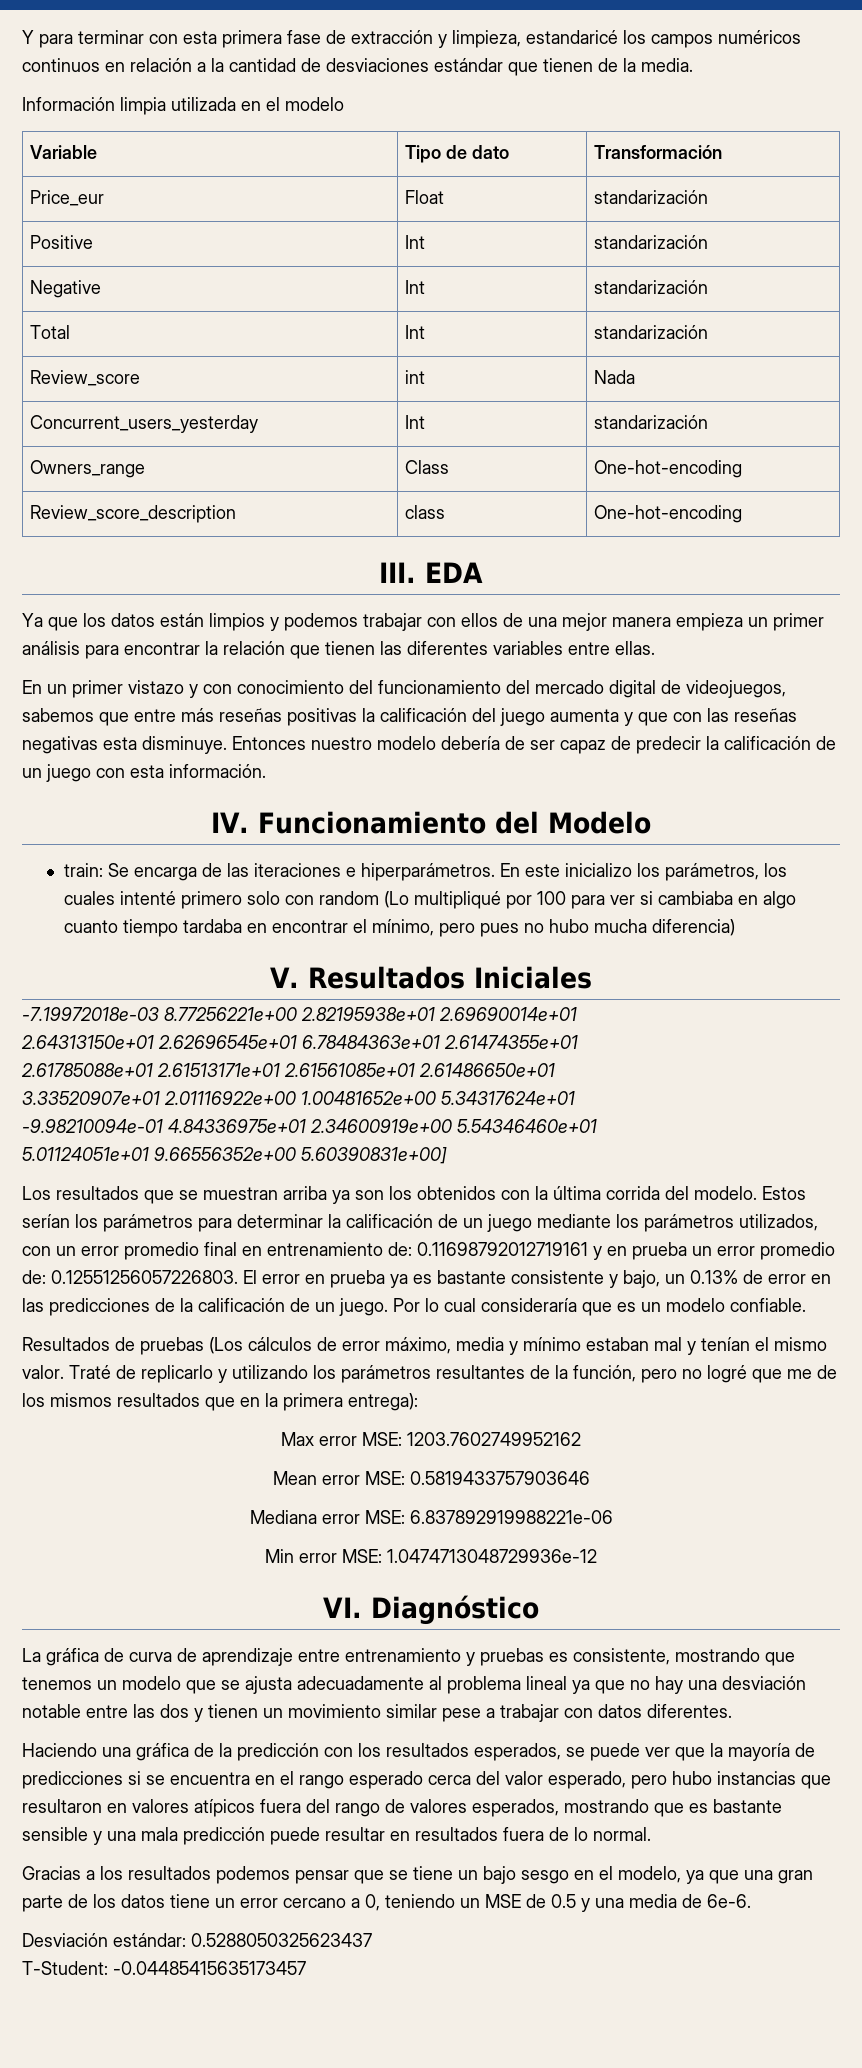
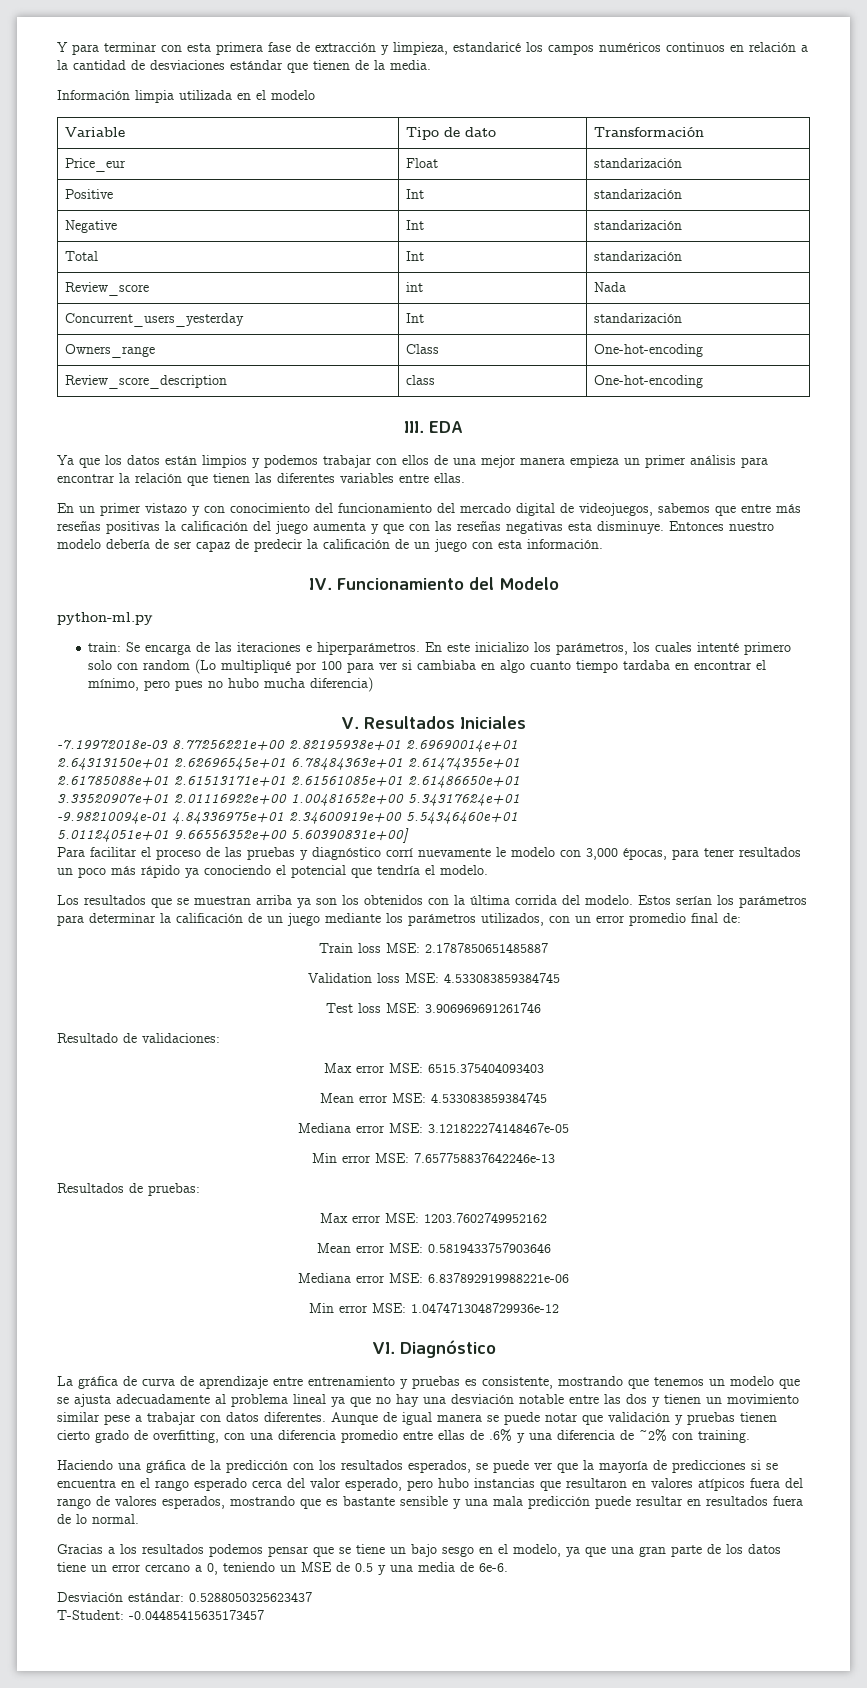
(652, 822) none -> [57,612,153,625] // python-ml.py
(447, 1155) none -> [57,847,801,860] [57,865,488,878] // Para facilitar el proceso de las pruebas y diagnóstico corrí nuevamente le modelo con 3,000 épocas, para tener resultados un poco más rápido ya conociendo el potencial que tendría el modelo.
[242,1242,835,1260] [22,1270,831,1288] [22,1298,806,1316] [22,1337,827,1355] [22,1365,837,1383] [22,1393,418,1411] en entrenamiento de: 0.11698792012719161 y en prueba un error promedio de: 0.12551256057226803. El error en prueba ya es bastante consistente y bajo, un 0.13% de error en las predicciones de la calificación de un juego. Por lo cual consideraría que es un modelo confiable. // Resultados de pruebas (Los cálculos de error máximo, media y mínimo estaban mal y tenían el mismo valor. Traté de replicarlo y utilizando los parámetros resultantes de la función, pero no logré que me de los mismos resultados que en la primera entrega): -> [723,913,741,923] [319,943,548,953] [307,973,560,983] [326,1003,541,1013] [57,1033,220,1043] [323,1063,544,1073] [320,1093,547,1103] [298,1123,569,1133] [312,1153,555,1163] [57,1183,200,1196] de: // Train loss MSE: 2.1787850651485887 // Validation loss MSE: 4.533083859384745 // Test loss MSE: 3.906969691261746 // Resultado de validaciones: // Max error MSE: 6515.375404093403 // Mean error MSE: 4.533083859384745 // Mediana error MSE: 3.121822274148467e-05 // Min error MSE: 7.657758837642246e-13 // Resultados de pruebas:
(732, 1711) none -> [331,1412,777,1425] [57,1429,750,1443] Aunque de igual manera se puede notar que validación y pruebas tienen cierto grado de overfitting, con una diferencia promedio entre ellas de .6% y una diferencia de ~2% con training.

